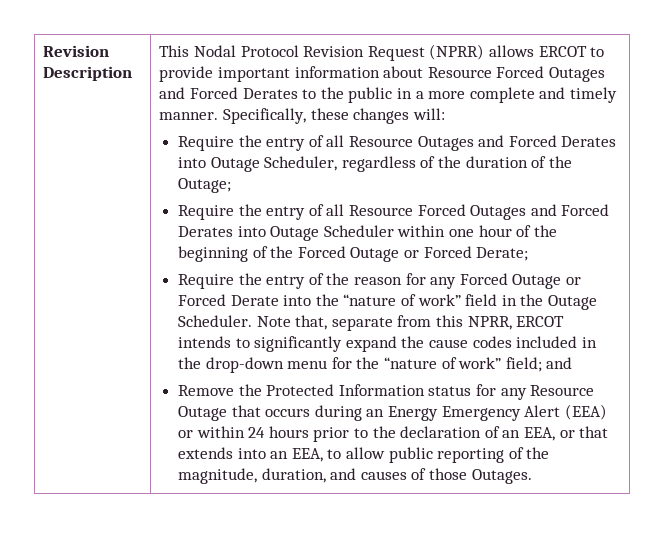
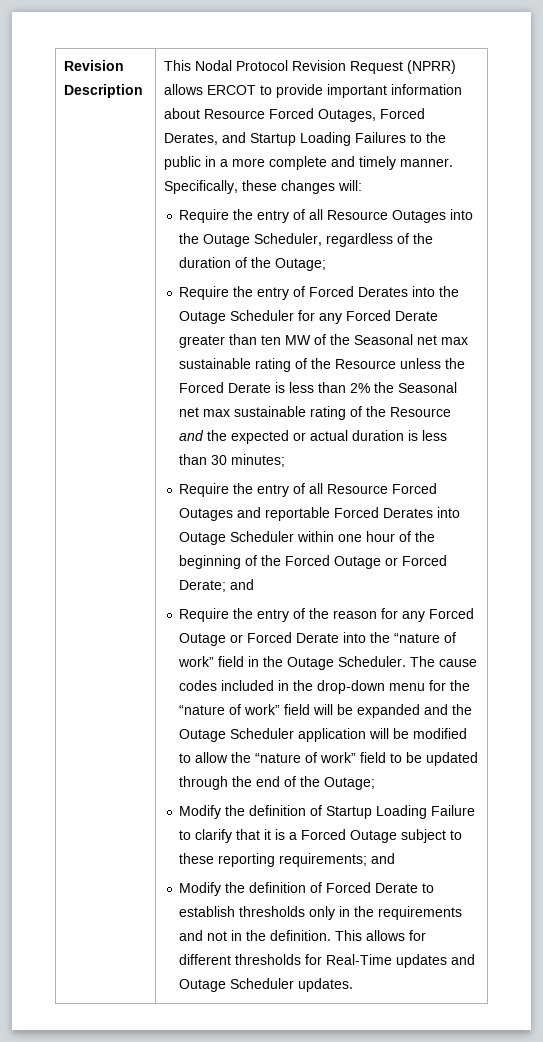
[548,67,605,82] [159,87,298,99] Outages and Forced Derates -> [317,108,425,122] [163,132,406,146] Outages, Forced Derates, and Startup Loading Failures
[478,135,617,147] [178,157,207,168] and Forced Derates into -> [450,209,474,220] [179,233,200,244] into the
(232, 185) none -> [179,286,460,300] [179,310,439,324] [179,334,469,348] [179,358,466,372] [179,382,458,393] [179,406,452,420] [179,430,448,444] [179,454,286,467] // Require the entry of Forced Derates into the Outage Scheduler for any Forced Derate greater than ten MW of the Seasonal net max sustainable rating of the Resource unless the Forced Derate is less than 2% the Seasonal net max sustainable rating of the Resource and the expected or actual duration is less than 30 minutes;
(557, 210) none -> [265,507,331,521] reportable
(529, 254) none -> [230,579,255,590] and
[256,315,565,331] [178,336,425,352] Note that, separate from this NPRR, ERCOT intends to significantly expand the -> [410,656,436,667] The
[505,357,573,372] [178,384,595,400] [178,404,607,421] [178,426,609,442] [178,447,550,463] [178,468,532,484] field; and // Remove the Protected Information status for any Resource Outage that occurs during an Energy Emergency Alert (EEA) or within 24 hours prior to the declaration of an EEA, or that extends into an EEA, to allow public reporting of the magnitude, duration, and causes of those Outages. -> [284,704,473,718] [179,728,468,742] [179,752,479,766] [179,776,376,790] [179,805,476,819] [179,829,463,843] [179,853,396,867] [179,882,435,896] [179,906,463,920] [179,930,427,941] [179,954,476,968] [179,978,354,992] field will be expanded and the Outage Scheduler application will be modified to allow the “nature of work” field to be updated through the end of the Outage; // Modify the definition of Startup Loading Failure to clarify that it is a Forced Outage subject to these reporting requirements; and // Modify the definition of Forced Derate to establish thresholds only in the requirements and not in the definition. This allows for different thresholds for Real-Time updates and Outage Scheduler updates.

